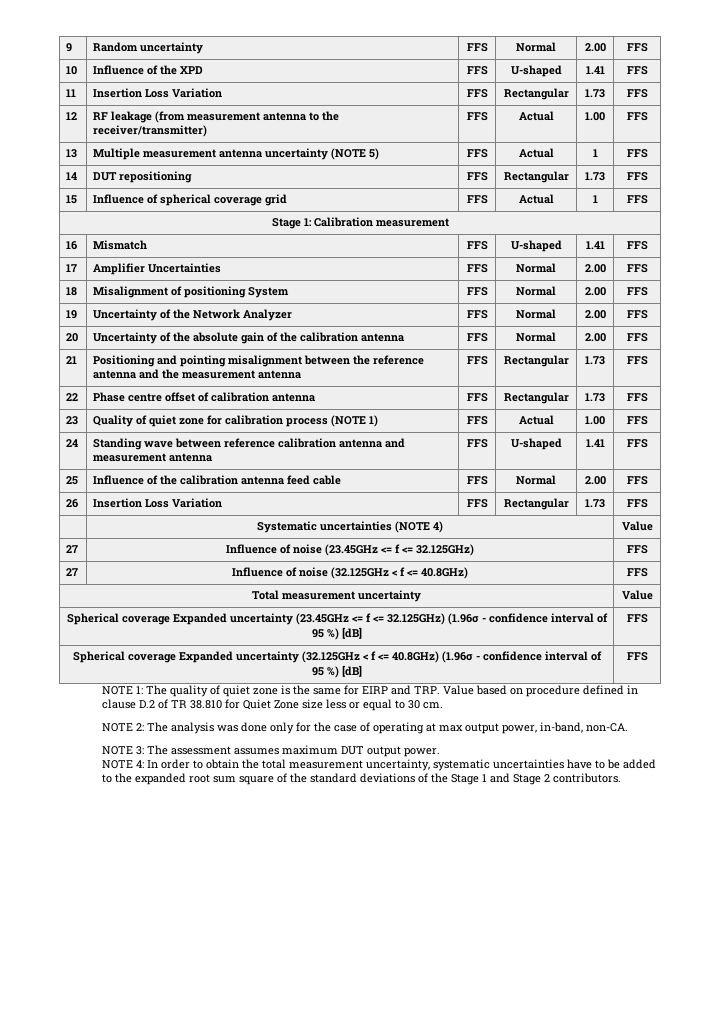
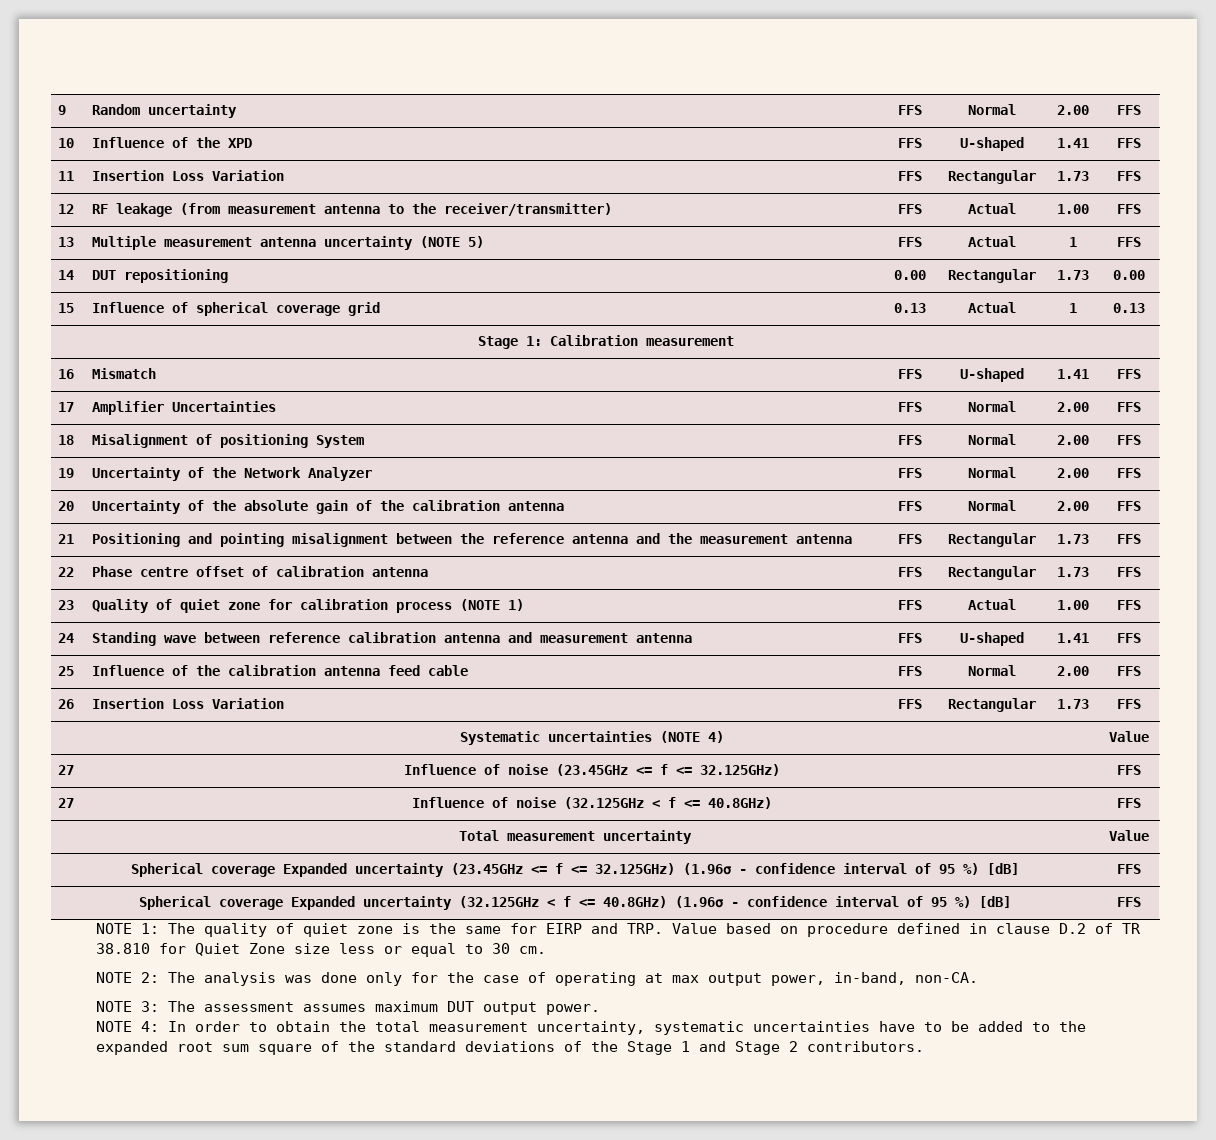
[466,172,488,181] [503,171,569,183] [585,172,605,181] [626,172,648,181] FFS | Rectangular | 1.73 | FFS -> [893,270,926,280] [947,269,1036,283] [1057,270,1089,280] [1113,270,1145,280] 0.00 | Rectangular | 1.73 | 0.00
[466,195,488,204] [518,194,554,204] [592,195,598,203] [626,195,648,204] FFS | Actual | 1 | FFS -> [893,303,926,313] [967,302,1016,313] [1069,303,1077,313] [1113,303,1145,313] 0.13 | Actual | 1 | 0.13

